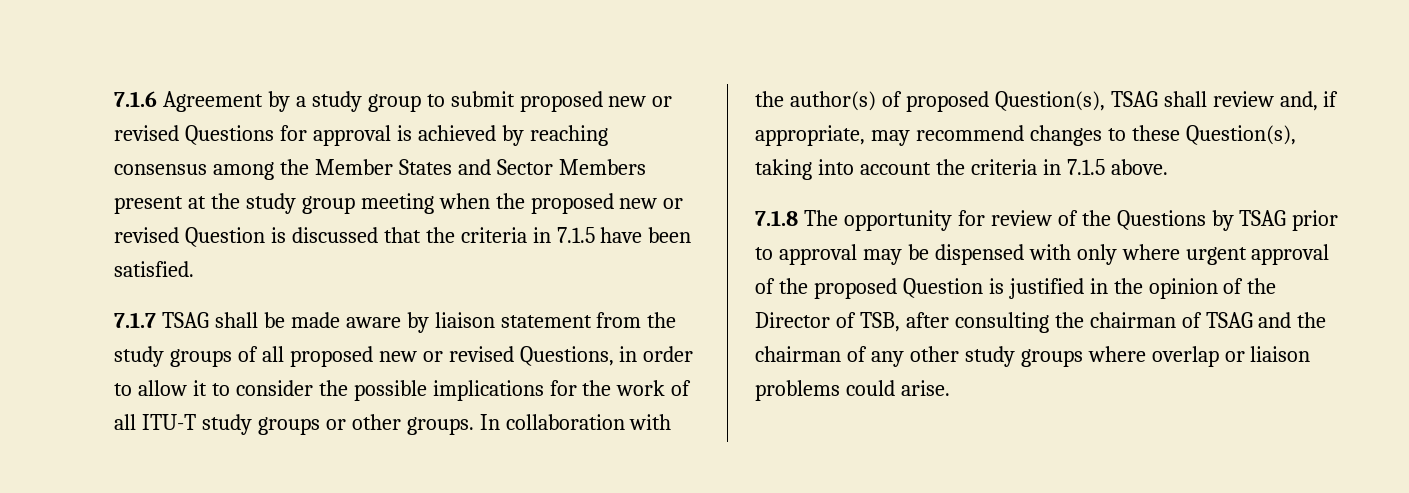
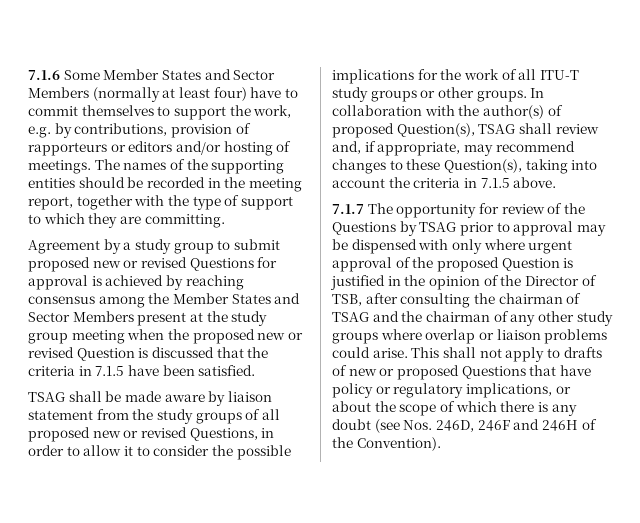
(157, 99) none -> [63,69,276,80] [28,87,298,102] [28,105,292,120] [28,123,251,138] [28,141,292,156] [28,159,285,174] [28,177,302,192] [28,195,293,210] [28,213,225,228] Some Member States and Sector Members (normally at least four) have to commit themselves to support the work, e.g. by contributions, provision of rapporteurs or editors and/or hosting of meetings. The names of the supporting entities should be recorded in the meeting report, together with the type of support to which they are committing. //
[114,312,156,328] 7.1.7 -> (256, 370) none
[755,210,798,226] 7.1.8 -> [332,204,364,214] 7.1.7
(950, 388) none -> [411,347,602,362] [332,365,591,380] [332,383,571,398] [332,401,577,416] [332,419,597,433] [332,437,441,451] This shall not apply to drafts of new or proposed Questions that have policy or regulatory implications, or about the scope of which there is any doubt (see Nos. 246D, 246F and 246H of the Convention).

